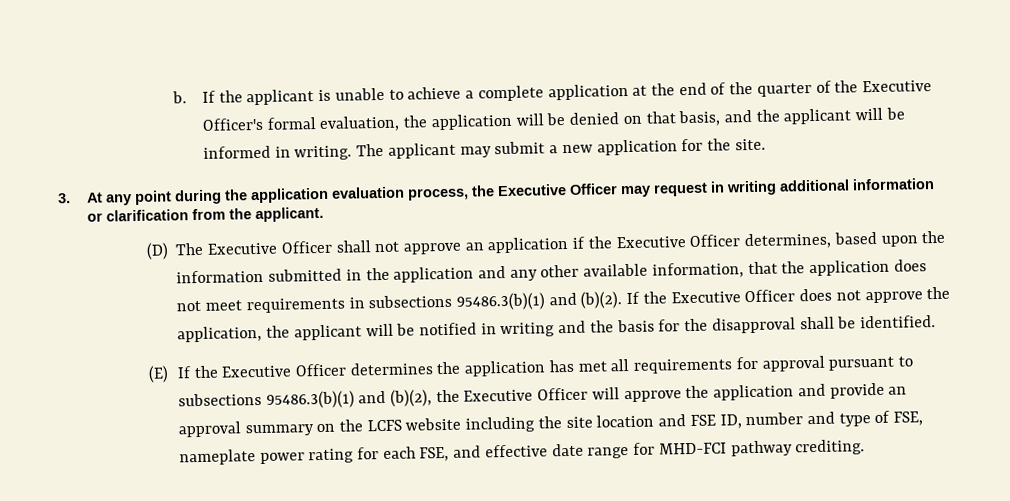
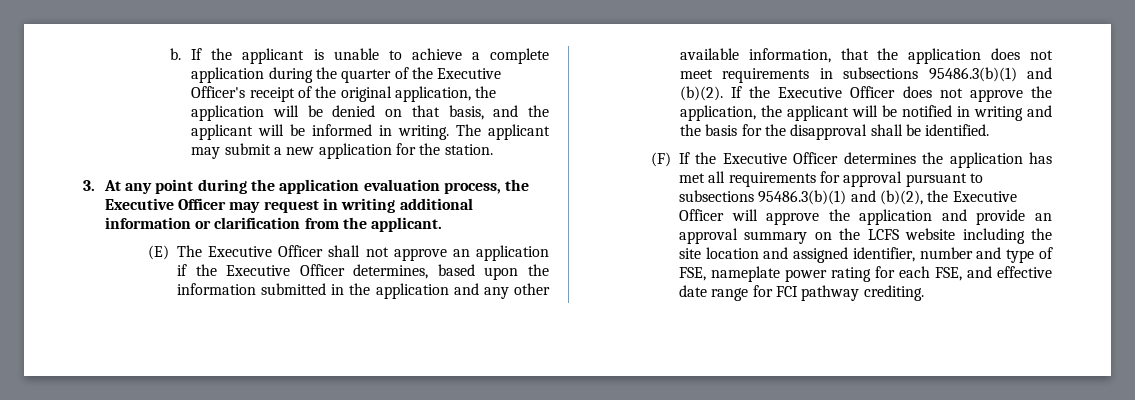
[632,82,727,96] at the end of -> [268,67,313,83] during
[266,115,401,132] formal evaluation, -> [249,86,471,102] receipt of the original application,
[734,138,766,151] site. -> [444,144,493,155] station.
[145,242,169,260] (D) -> [147,245,169,260] (E)
[147,365,169,383] (E) -> [650,152,671,167] (F)
[689,414,742,429] FSE ID, -> [793,247,915,263] assigned identifier,
[658,442,727,455] MHD-FCI -> [775,286,798,297] FCI

